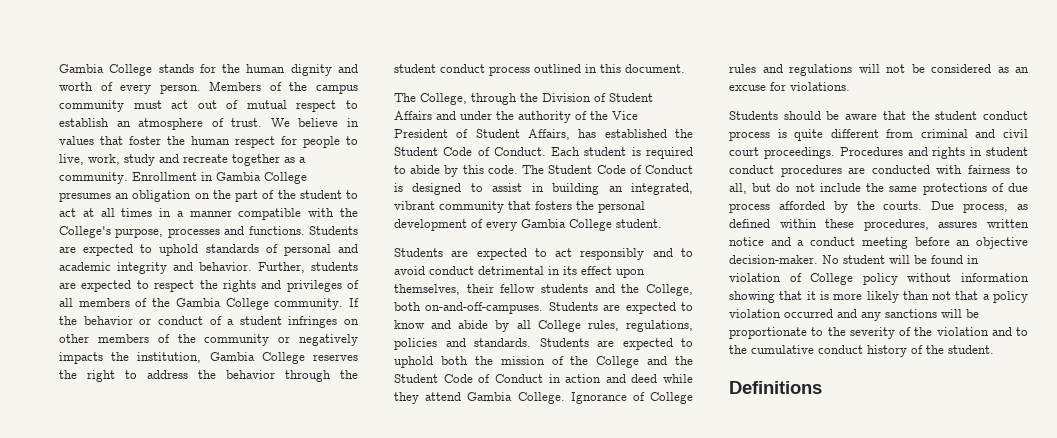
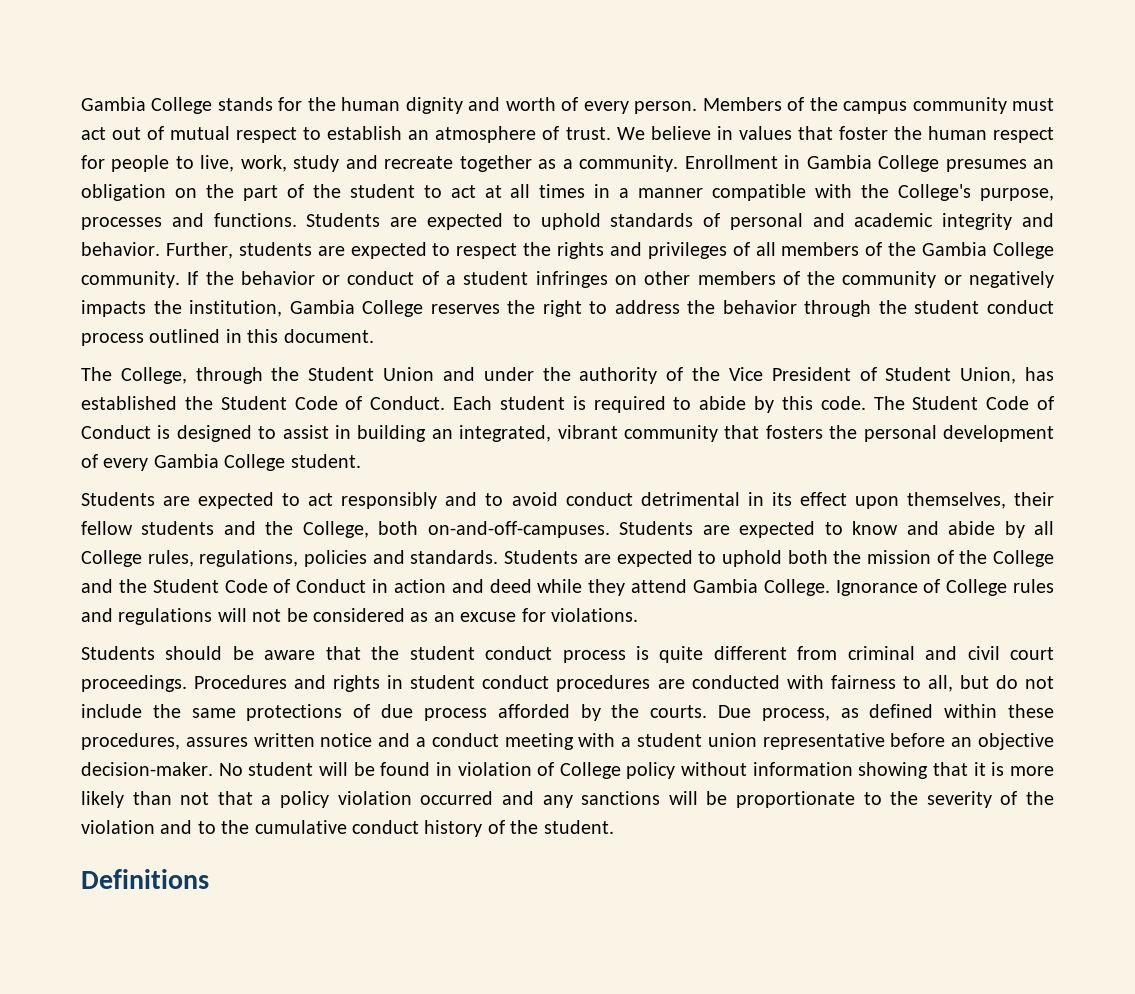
[542,93,653,102] [394,111,432,120] Division of Student Affairs -> [308,367,435,381] Student Union
[528,129,570,140] Affairs, -> [960,367,1017,384] Union,
(908, 243) none -> [578,733,885,750] with a student union representative

